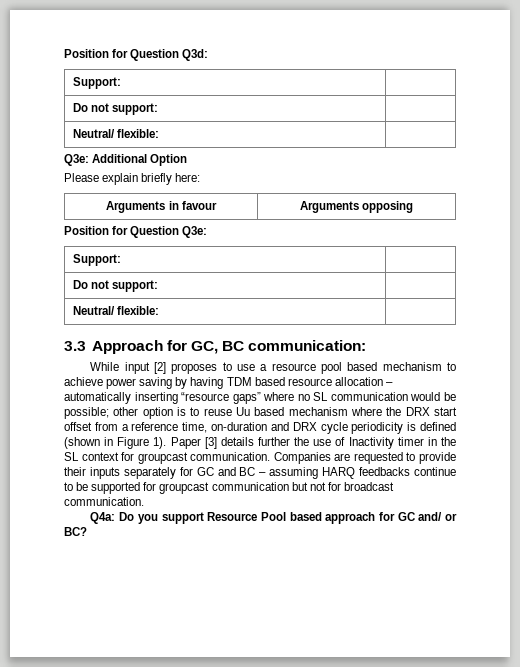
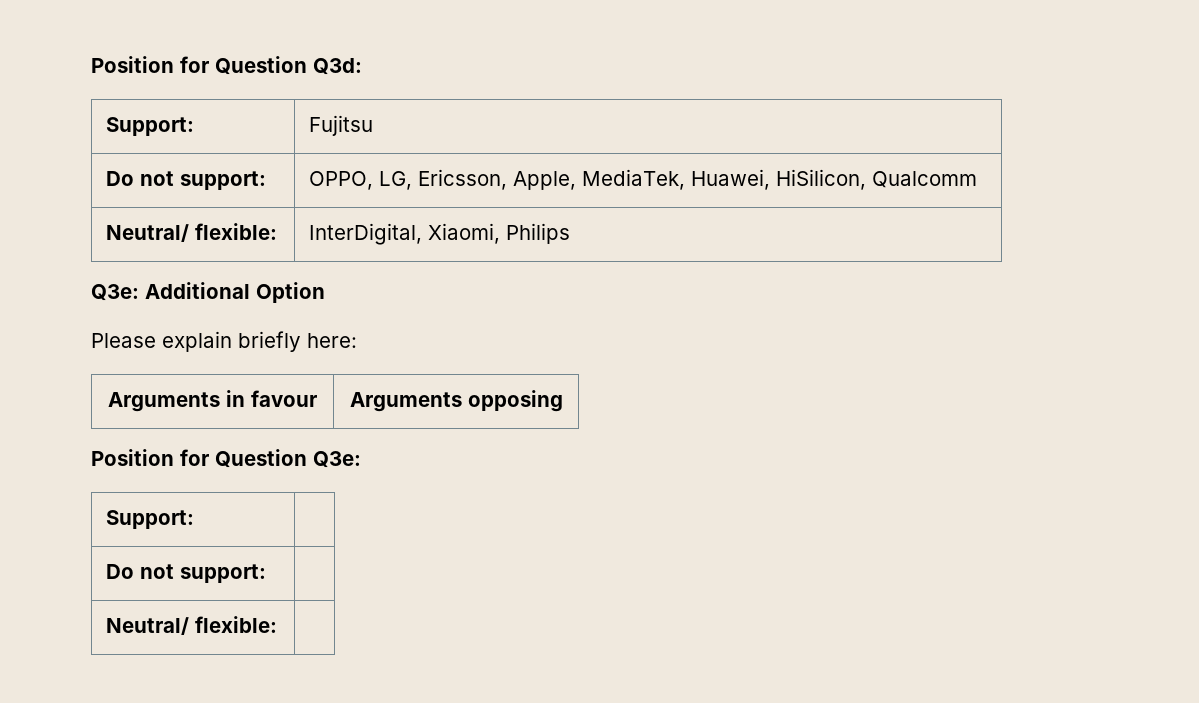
[72,103,158,115] [72,129,159,138] // Do not support: | // Neutral/ flexible: | -> [309,115,374,136] [106,171,267,190] [309,169,978,190] [106,223,278,242] [309,223,571,245] Fujitsu // Do not support: | OPPO, LG, Ericsson, Apple, MediaTek, Huawei, HiSilicon, Qualcomm // Neutral/ flexible: | InterDigital, Xiaomi, Philips
[64,340,367,354] [90,362,456,374] [64,377,393,389] [64,392,456,404] [64,407,457,419] [64,422,456,434] [64,437,457,449] [64,452,456,464] [64,467,457,479] [64,482,394,494] [64,497,144,506] [90,512,457,524] [64,527,87,536] // 3.3 Approach for GC, BC communication: // While input [2] proposes to use a resource pool based mechanism to achieve power saving by having TDM based resource allocation – automatically inserting “resource gaps” where no SL communication would be possible; other option is to reuse Uu based mechanism where the DRX start offset from a reference time, on-duration and DRX cycle periodicity is defined (shown in Figure 1). Paper [3] details further the use of Inactivity timer in the SL context for groupcast communication. Companies are requested to provide their inputs separately for GC and BC – assuming HARQ feedbacks continue to be supported for groupcast communication but not for broadcast communication. // Q4a: Do you support Resource Pool based approach for GC and/ or BC? -> (278, 624) none

